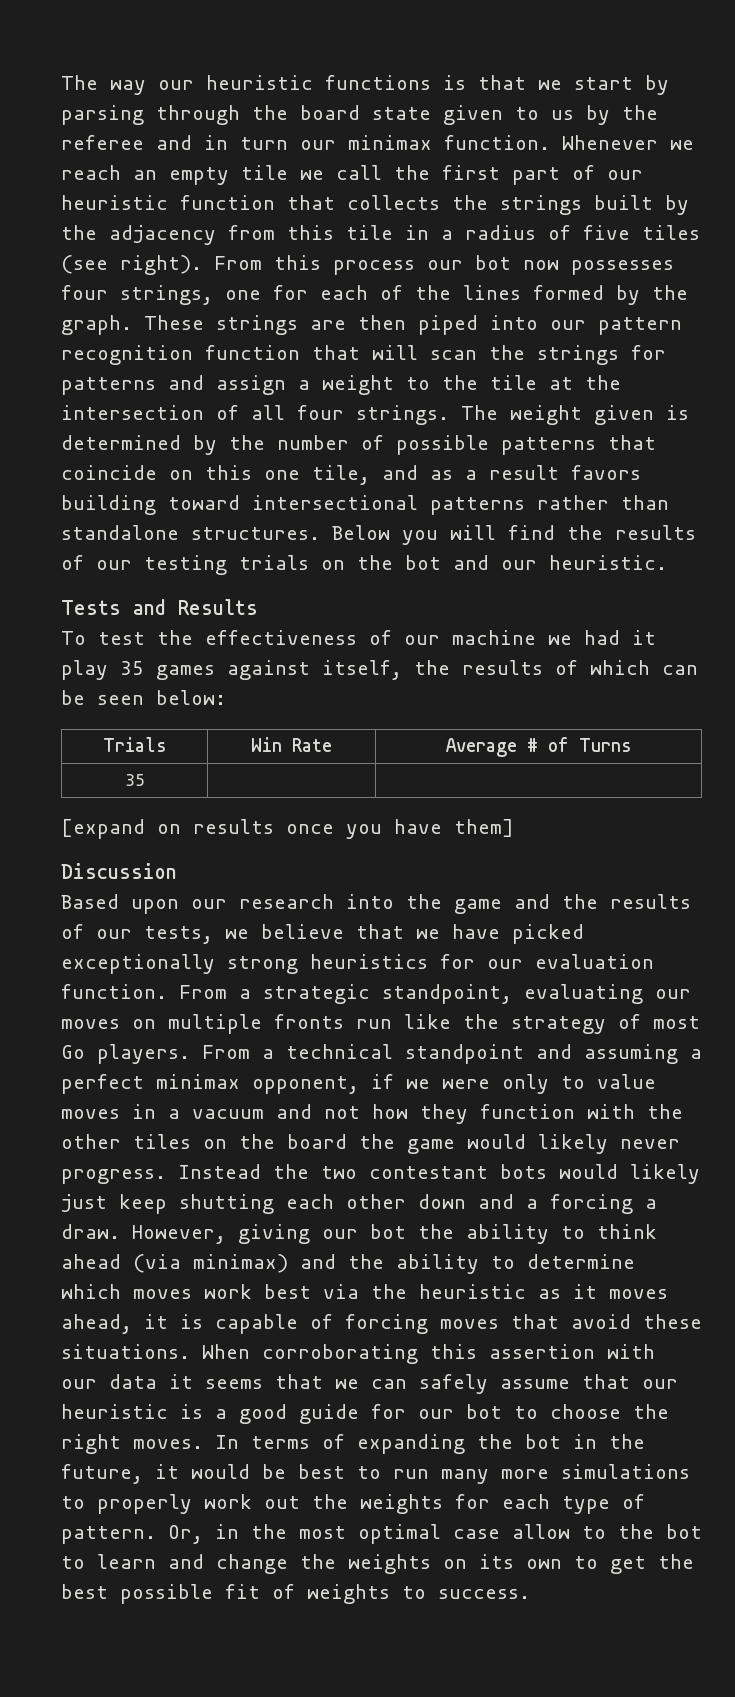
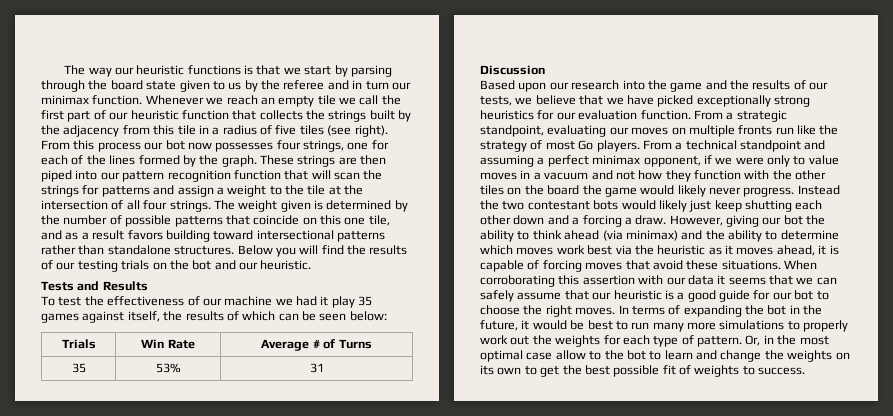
[61,819,514,839] | // [expand on results once you have them] -> [155,363,181,373] [309,363,324,373] 53% | 31

